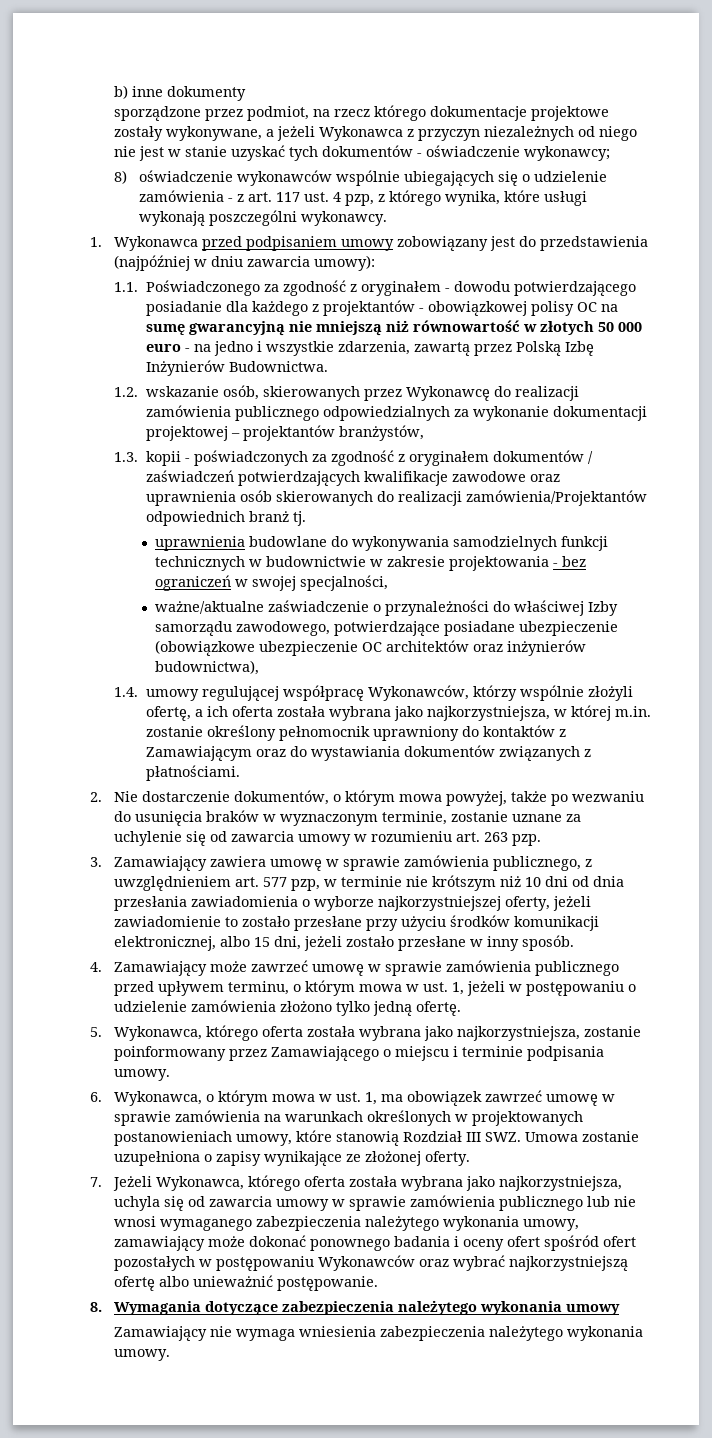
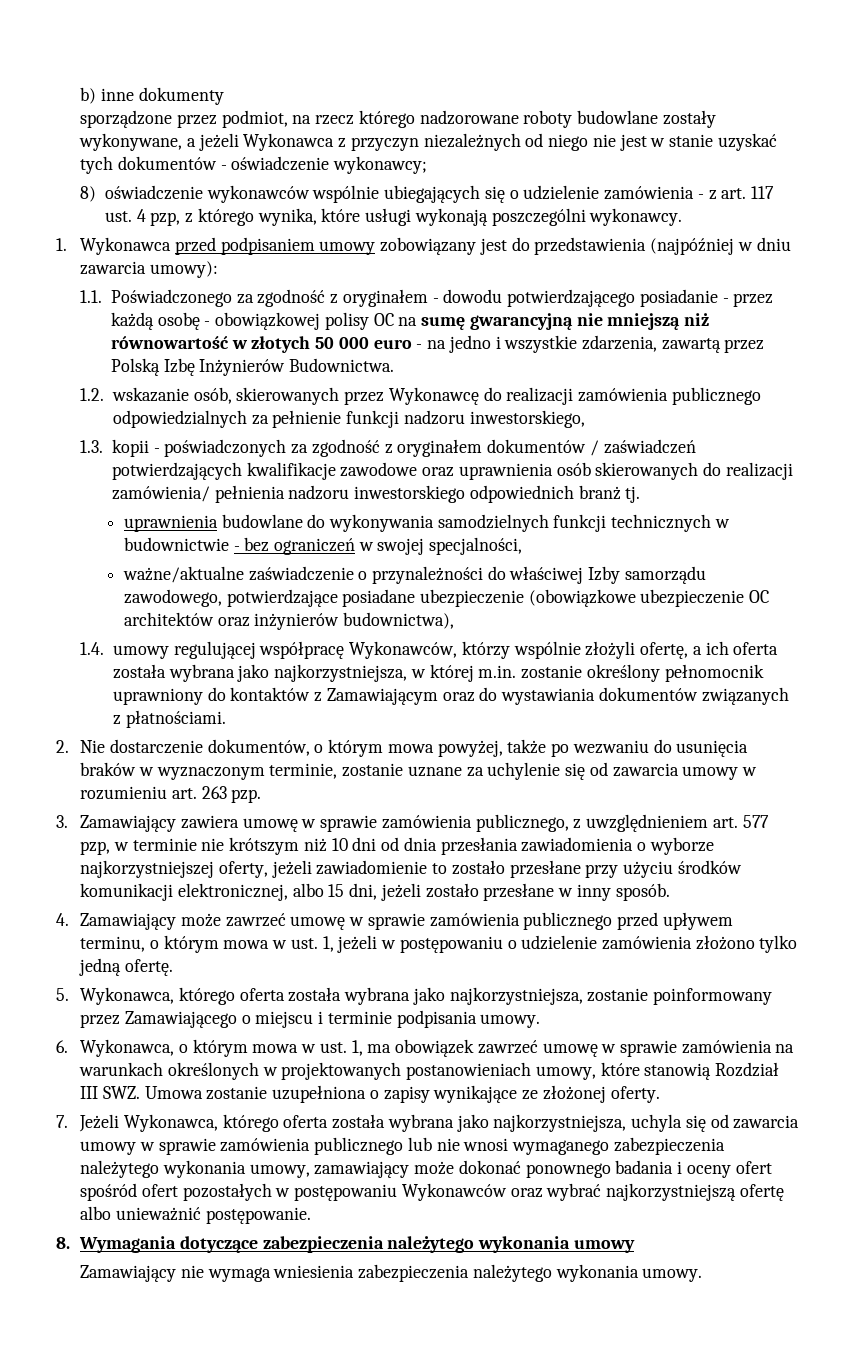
[430,106,610,121] dokumentacje projektowe -> [419,110,659,128] nadzorowane roboty budowlane
[225,300,415,316] dla każdego z projektantów -> [722,293,774,307] [111,312,200,330] - przez każdą osobę
[472,406,647,421] [145,425,424,441] wykonanie dokumentacji projektowej – projektantów branżystów, -> [272,410,585,428] pełnienie funkcji nadzoru inwestorskiego,
[465,490,647,506] zamówienia/Projektantów -> [112,485,466,503] zamówienia/ pełnienia nadzoru inwestorskiego
[369,556,549,571] w zakresie projektowania -> (229, 544) none

